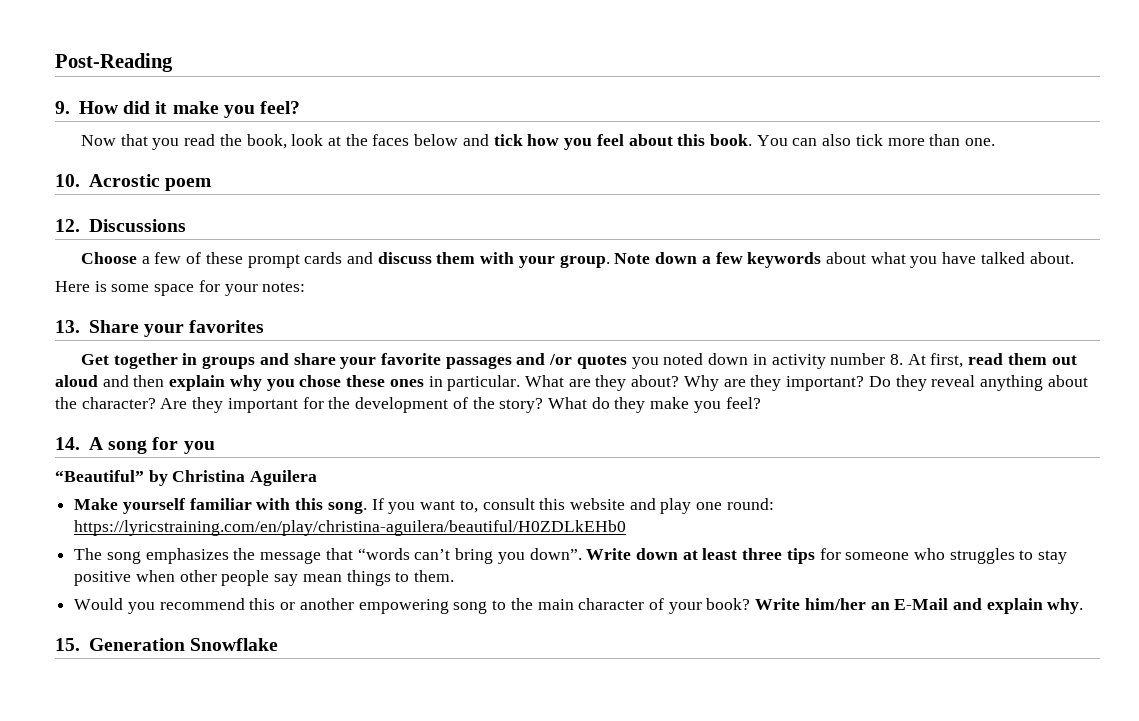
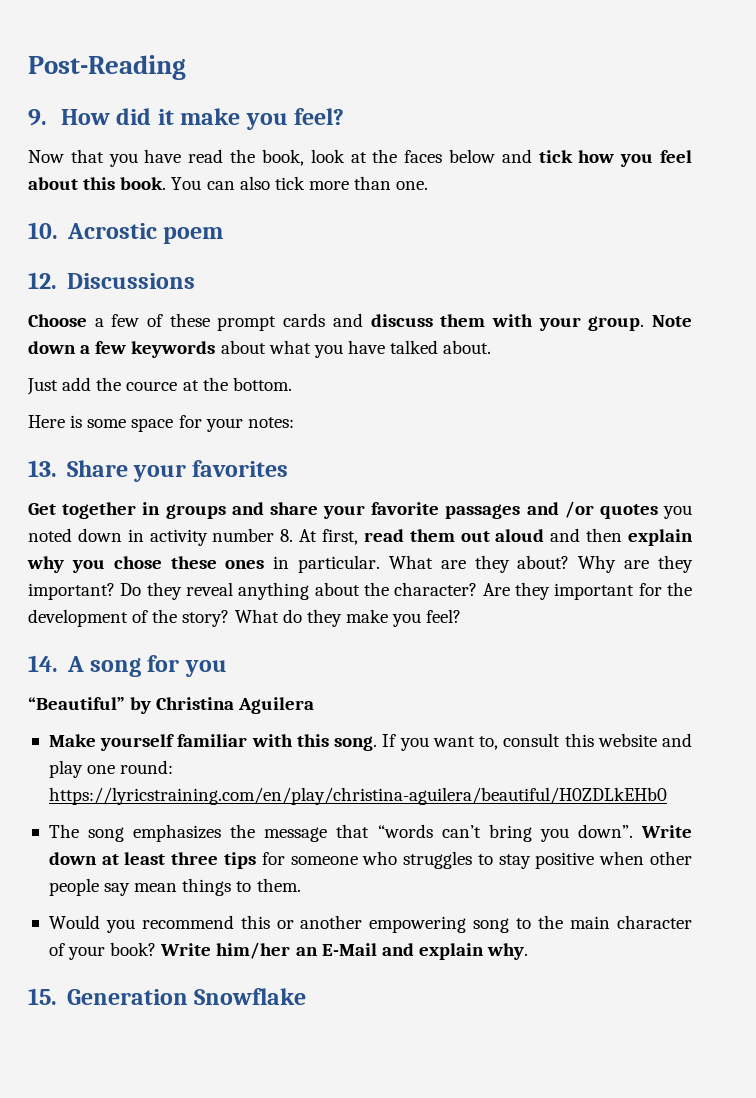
(180, 144) none -> [144,149,182,163] have
(1074, 258) none -> [27,377,292,395] // Just add the cource at the bottom.

